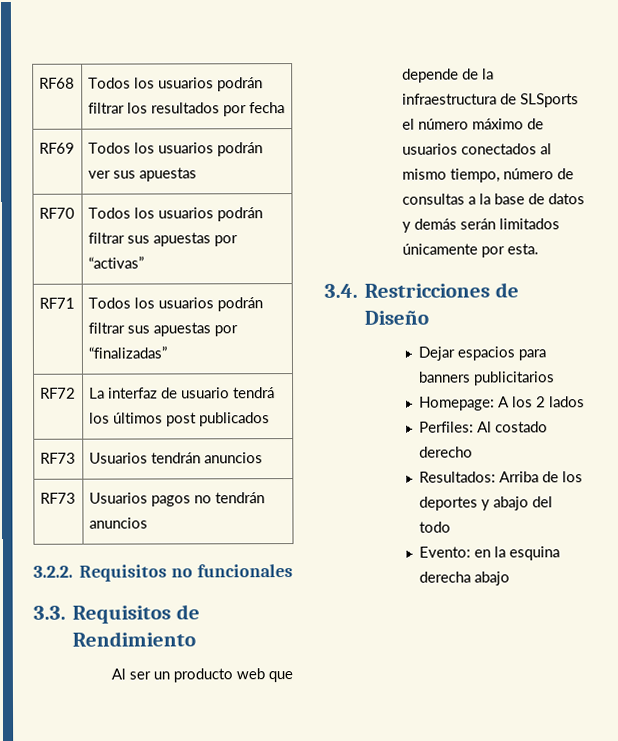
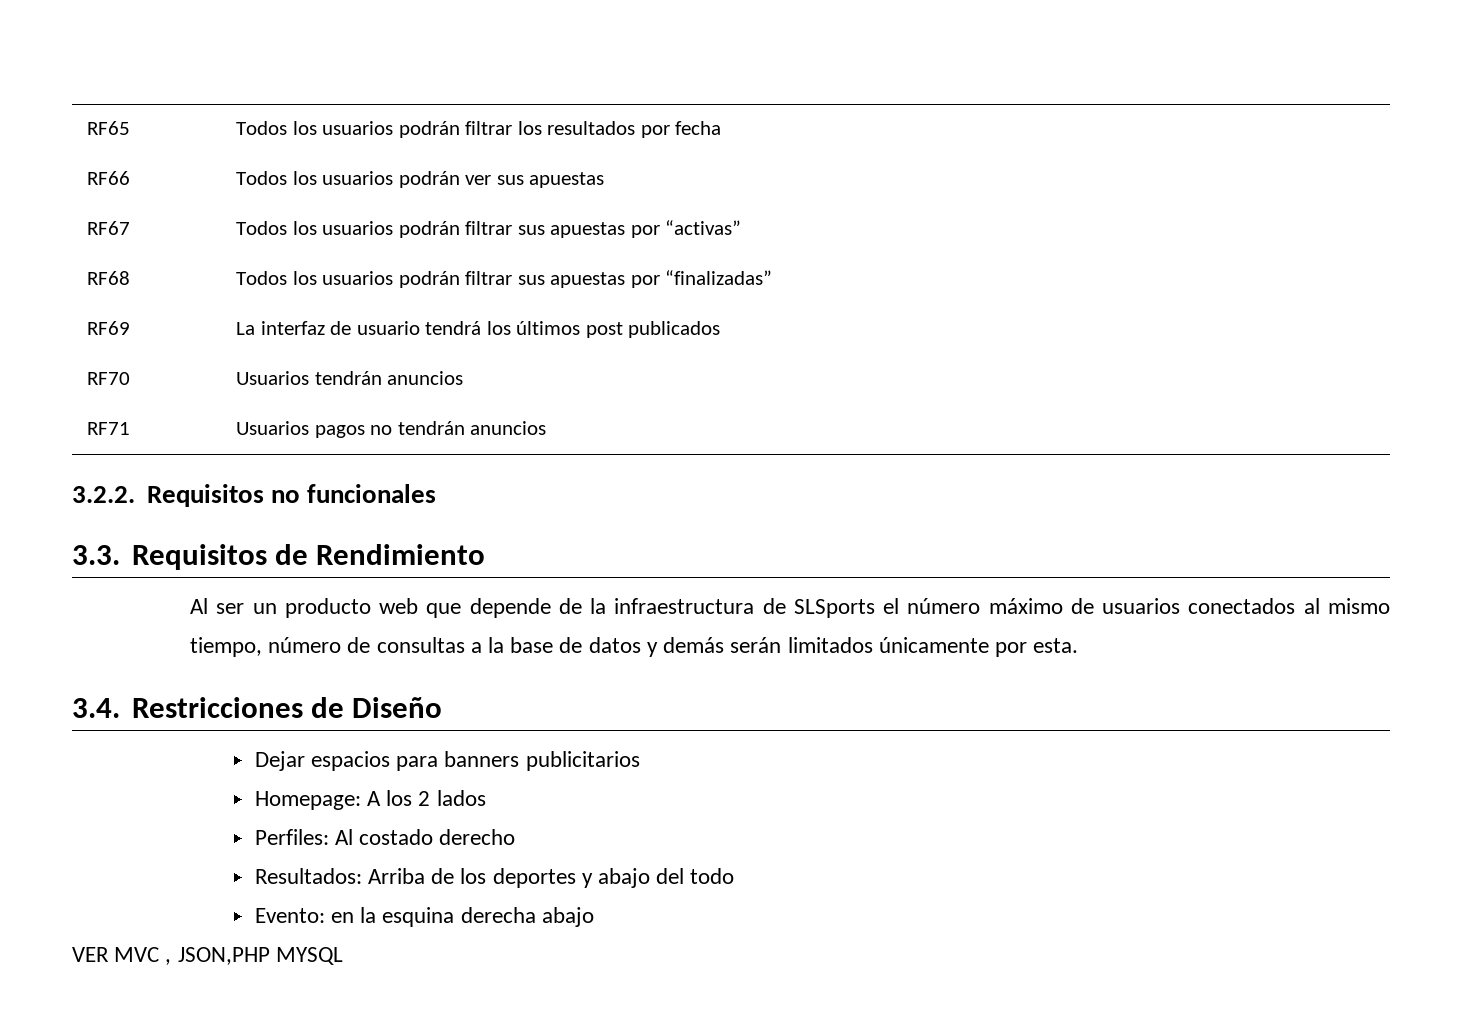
[38,77,75,89] RF68 -> [87,121,131,135] RF65
[38,142,75,154] RF69 -> [87,171,131,185] RF66
[38,207,75,219] RF70 -> [87,221,131,235] RF67
[38,297,75,309] RF71 -> [87,271,131,285] RF68
[39,387,76,399] RF72 -> [87,321,131,335] RF69
[39,452,76,464] RF73 -> [87,372,131,385] RF70
[39,492,76,504] RF73 -> [87,422,131,435] RF71
(510, 578) none -> [72,947,343,965] // VER MVC , JSON,PHP MYSQL

